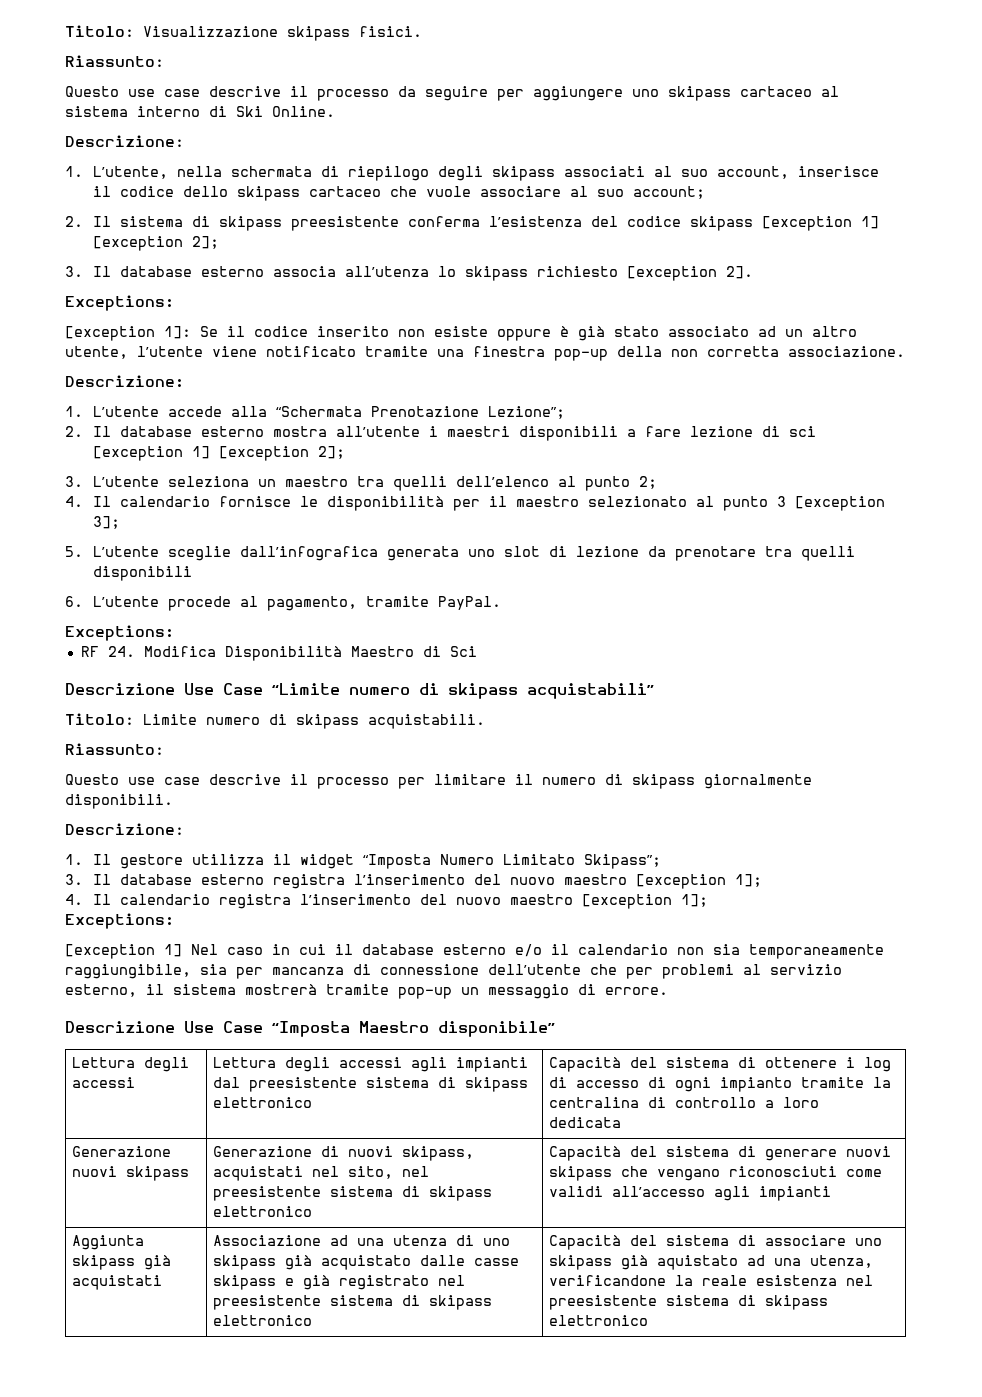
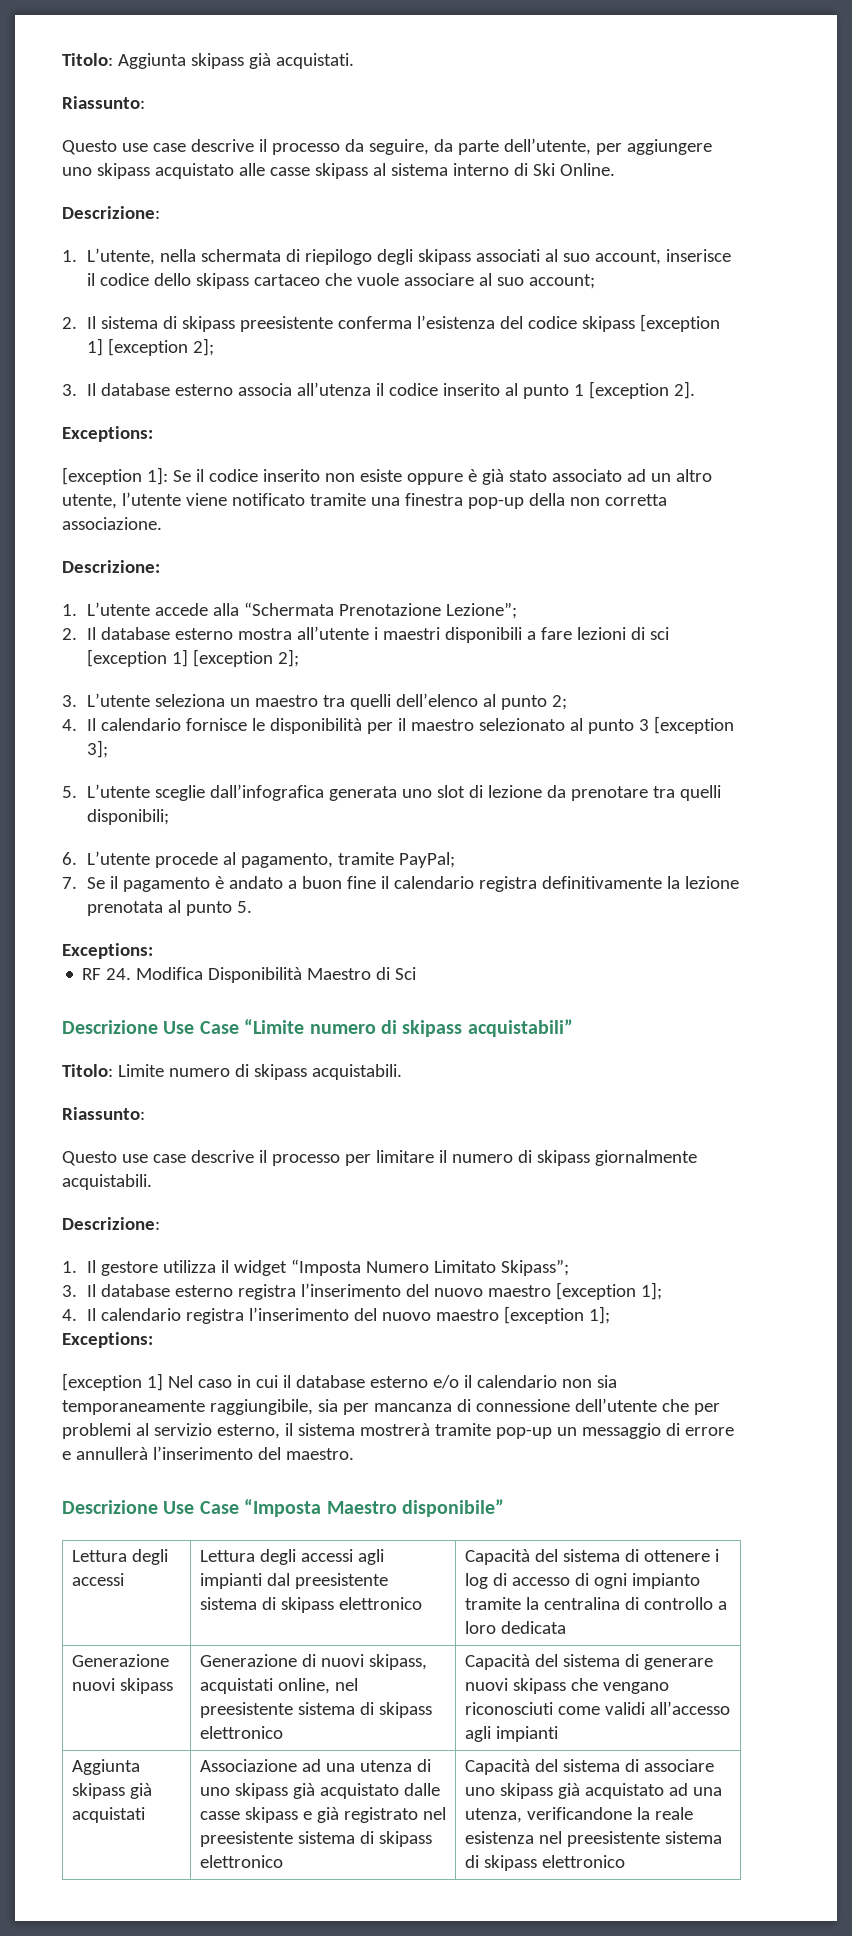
[65,25,422,41] Titolo: Visualizzazione skipass fisici. -> [62,53,354,69] Titolo: Aggiunta skipass già acquistati.
[425,86,812,101] seguire per aggiungere uno skipass cartaceo -> [368,138,712,155] [62,163,368,179] seguire, da parte dell’utente, per aggiungere uno skipass acquistato alle casse skipass
[438,266,619,281] lo skipass richiesto -> [376,383,585,399] il codice inserito al punto 1
[690,426,754,437] lezione -> [577,627,627,640] lezioni
[93,566,193,581] disponibili -> [87,809,170,825] disponibili;
[438,596,502,610] PayPal. -> [399,852,456,868] [62,876,740,892] [87,900,253,916] PayPal; // 7. Se il pagamento è andato a buon fine il calendario registra definitivamente la lezione prenotata al punto 5.
[65,794,173,809] disponibili. -> [62,1174,152,1190] acquistabili.
[605,987,668,995] errore. -> [684,1427,734,1436] [62,1446,354,1460] errore e annullerà l’inserimento del maestro.
[312,1166,394,1179] nel sito, -> [277,1678,330,1694] online,
[657,1255,739,1270] aquistato -> [584,1783,664,1799] acquistato

